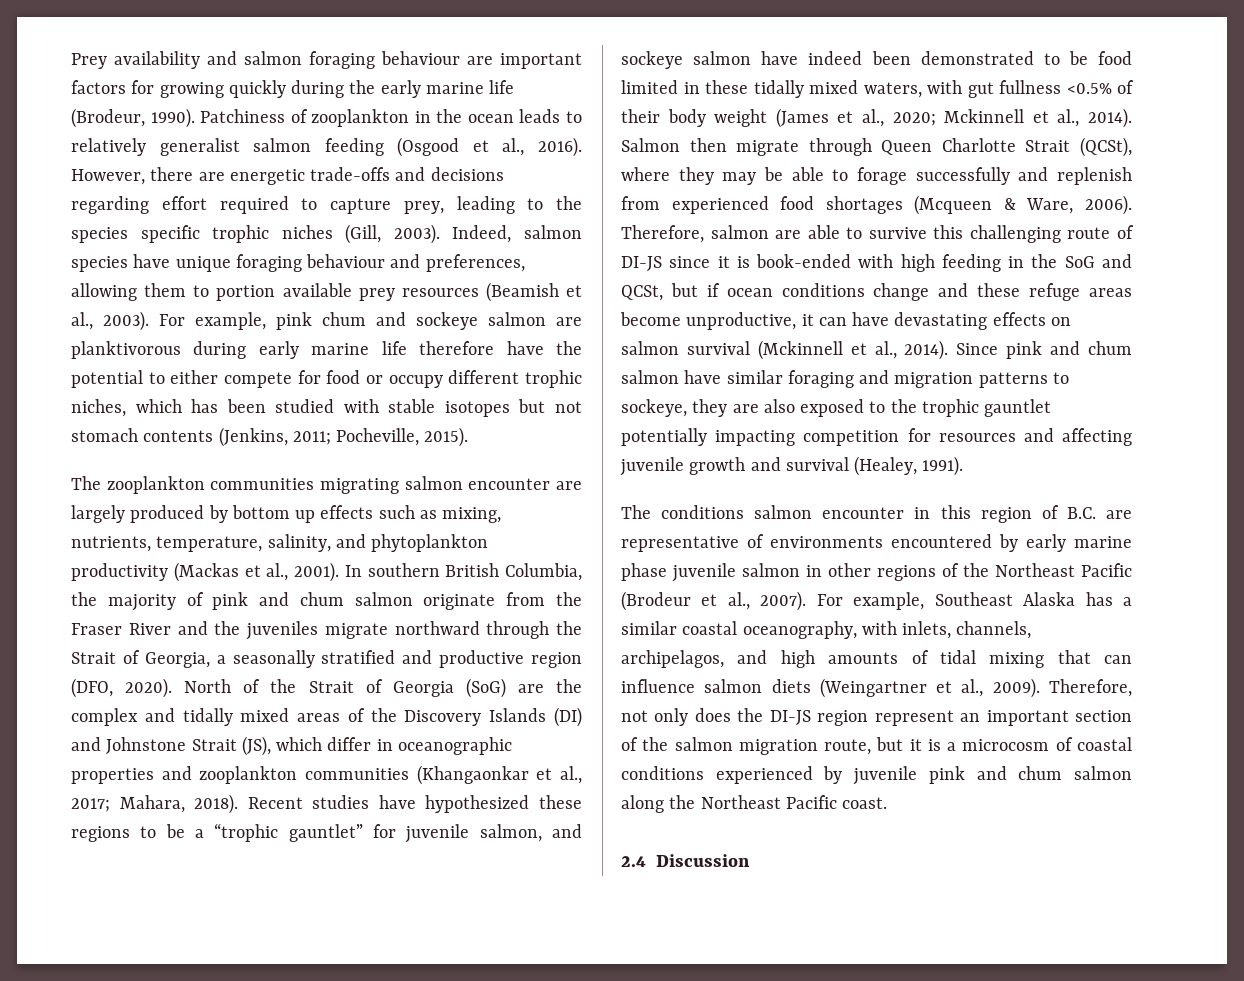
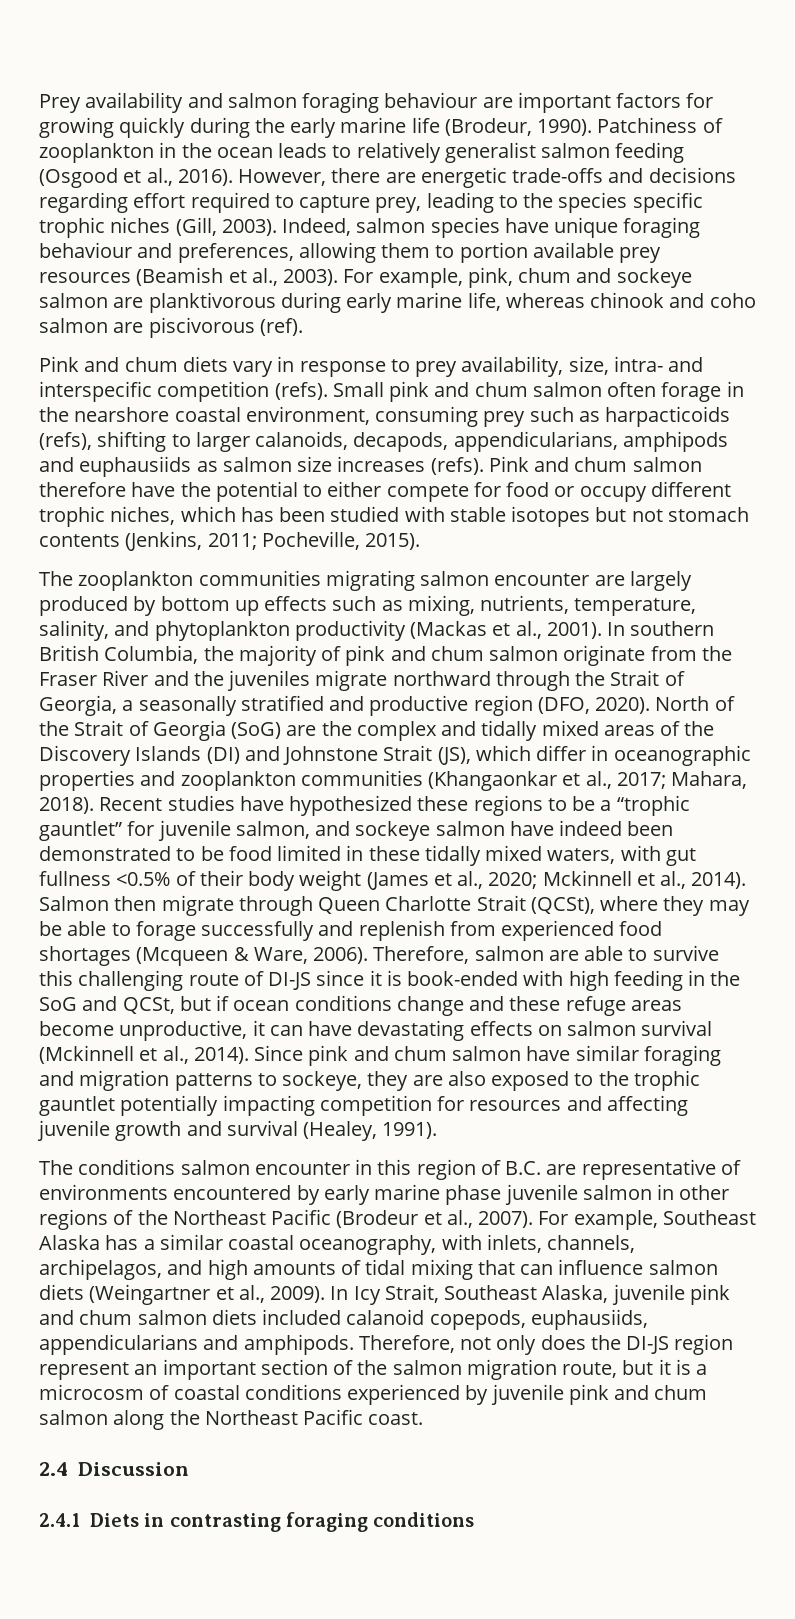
[276,312,312,330] pink -> [467,267,513,288] pink,
[381,341,407,355] life -> [467,292,756,311] [39,317,303,338] [39,356,704,377] [39,381,744,402] [39,406,731,427] [39,431,728,452] [39,456,702,477] life, whereas chinook and coho salmon are piscivorous (ref). // Pink and chum diets vary in response to prey availability, size, intra- and interspecific competition (refs). Small pink and chum salmon often forage in the nearshore coastal environment, consuming prey such as harpacticoids (refs), shifting to larger calanoids, decapods, appendicularians, amphipods and euphausiids as salmon size increases (refs). Pink and chum salmon
(1040, 688) none -> [330,1284,730,1305] [39,1309,648,1330] [39,1334,354,1355] In Icy Strait, Southeast Alaska, juvenile pink and chum salmon diets included calanoid copepods, euphausiids, appendicularians and amphipods.
(750, 860) none -> [39,1512,475,1532] // 2.4.1 Diets in contrasting foraging conditions

